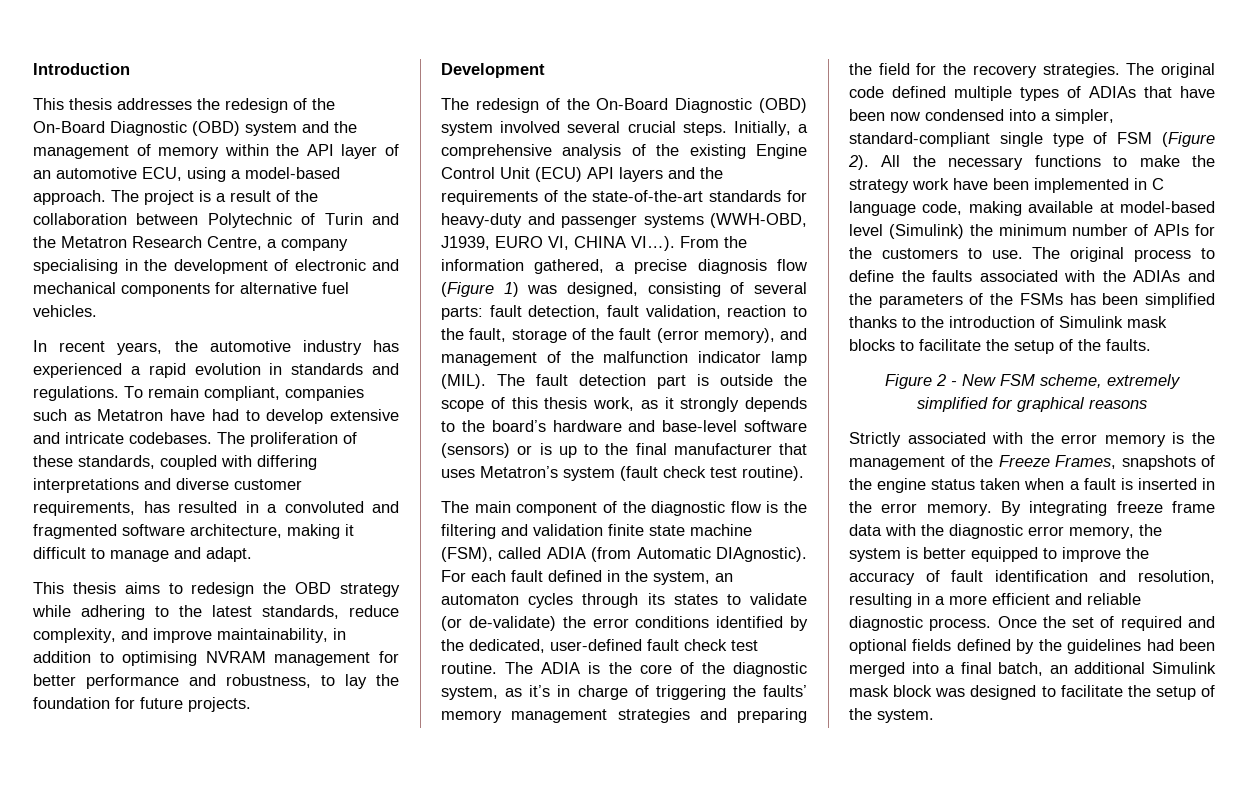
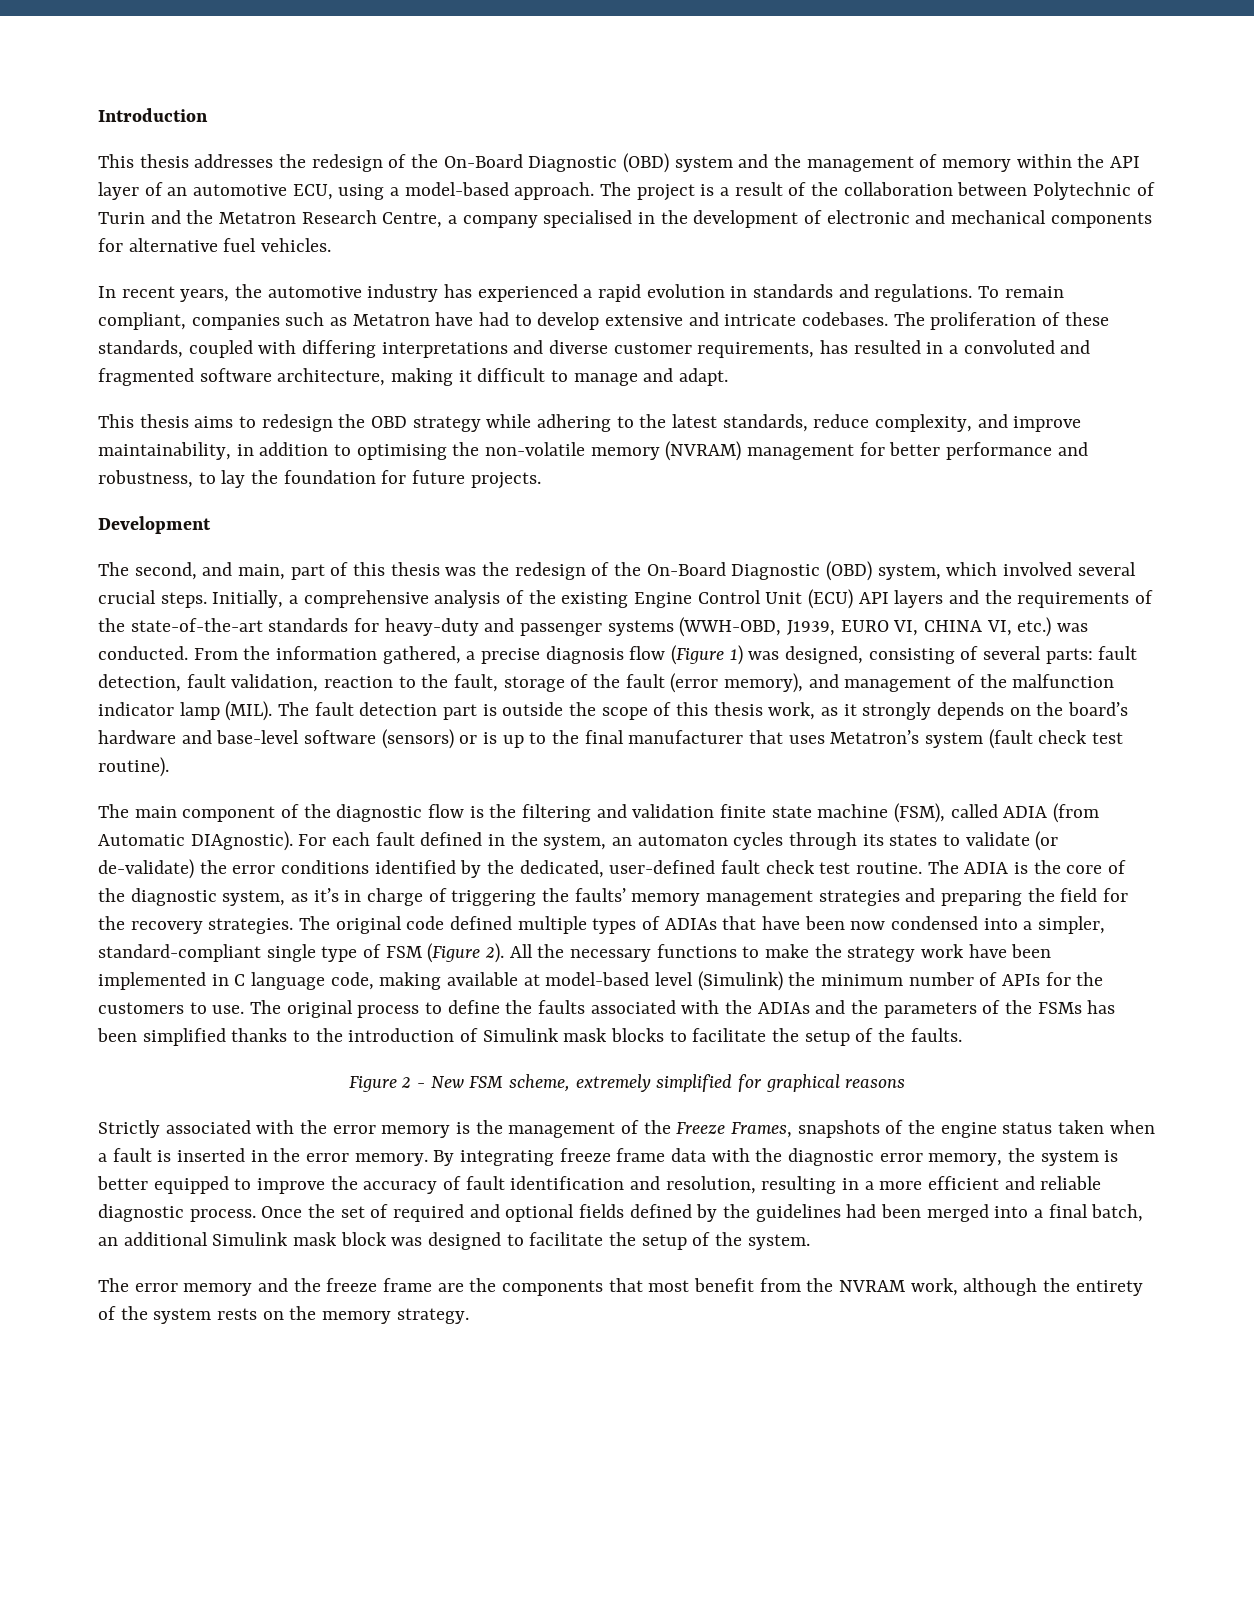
[33,259,118,274] specialising -> [543,210,633,228] specialised
[205,651,266,663] NVRAM -> [452,441,742,461] the non-volatile memory (NVRAM)
[475,98,807,113] [441,122,493,136] redesign of the On-Board Diagnostic (OBD) system -> [134,561,998,581] second, and main, part of this thesis was the redesign of the On-Board Diagnostic (OBD) system, which
[631,236,675,251] VI…). -> [986,617,1089,637] [98,646,188,660] VI, etc.) was conducted.
[441,421,455,432] to -> [1009,707,1031,716] on
(934, 716) none -> [98,1278,1143,1296] [98,1306,469,1324] // The error memory and the freeze frame are the components that most benefit from the NVRAM work, although the entirety of the system rests on the memory strategy.

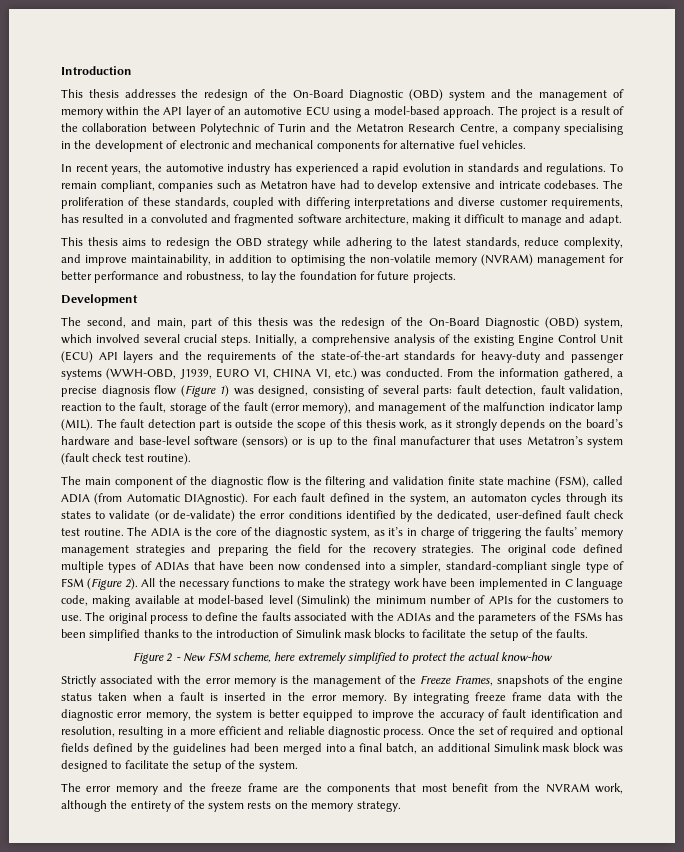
[292,184,333,200] ECU, -> [305,106,330,116] ECU
[543,210,633,228] specialised -> [563,123,623,135] specialising
(570, 1083) none -> [274,652,296,661] here
[738,1074,906,1092] for graphical reasons -> [398,652,553,664] to protect the actual know-how

